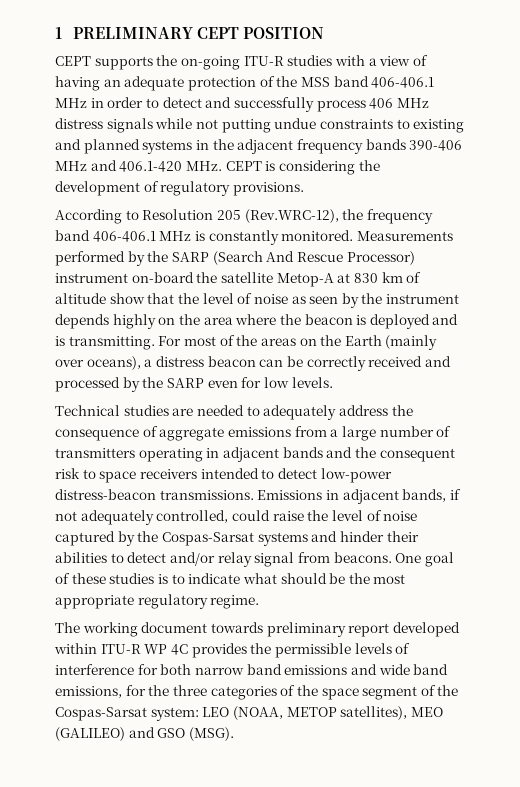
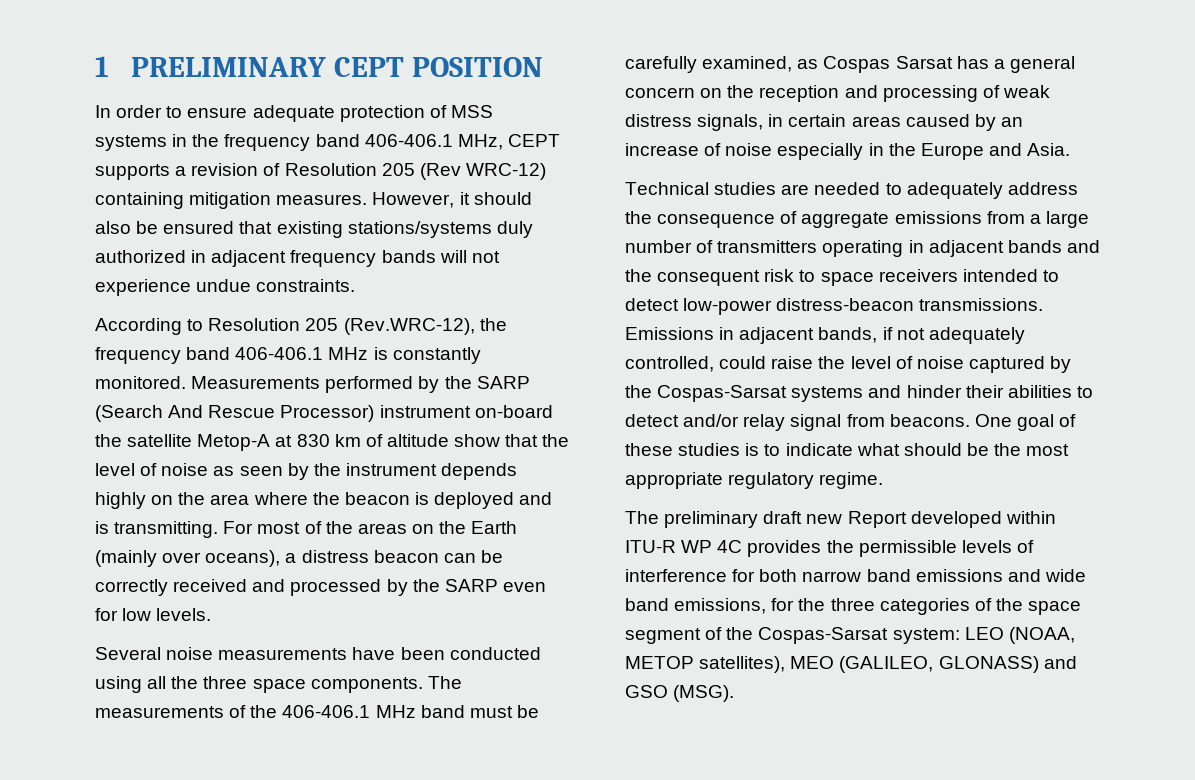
[55,55,428,70] [55,76,435,91] [55,97,429,112] [55,118,465,133] [55,139,463,154] [55,160,380,175] [55,181,304,196] CEPT supports the on-going ITU-R studies with a view of having an adequate protection of the MSS band 406-406.1 MHz in order to detect and successfully process 406 MHz distress signals while not putting undue constraints to existing and planned systems in the adjacent frequency bands 390-406 MHz and 406.1-420 MHz. CEPT is considering the development of regulatory provisions. -> [95,105,493,122] [95,134,560,151] [95,163,546,180] [95,192,532,209] [95,221,533,238] [95,250,500,267] [95,279,356,296] In order to ensure adequate protection of MSS systems in the frequency band 406-406.1 MHz, CEPT supports a revision of Resolution 205 (Rev WRC-12) containing mitigation measures. However, it should also be ensured that existing stations/systems duly authorized in adjacent frequency bands will not experience undue constraints.
(333, 382) none -> [95,647,541,660] [95,676,462,693] [95,705,539,718] [625,56,1075,73] [625,85,1050,102] [625,114,1023,131] [625,143,1071,160] // Several noise measurements have been conducted using all the three space components. The measurements of the 406-406.1 MHz band must be carefully examined, as Cospas Sarsat has a general concern on the reception and processing of weak distress signals, in certain areas caused by an increase of noise especially in the Europe and Asia.
[82,622,390,637] working document towards preliminary report -> [664,511,907,528] preliminary draft new Report
[55,727,125,741] (GALILEO) -> [839,656,1039,673] (GALILEO, GLONASS)

